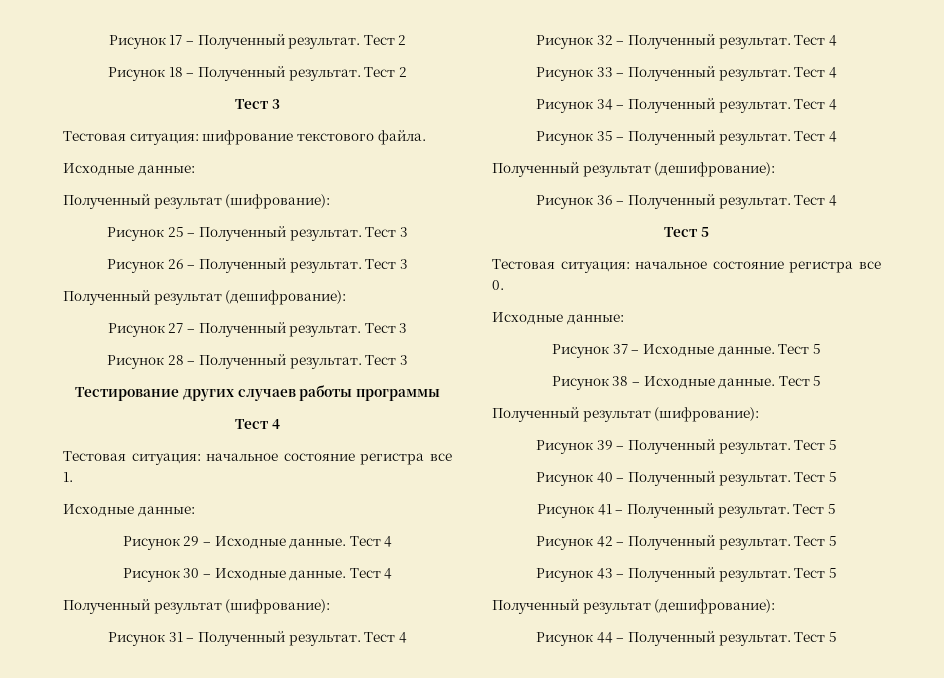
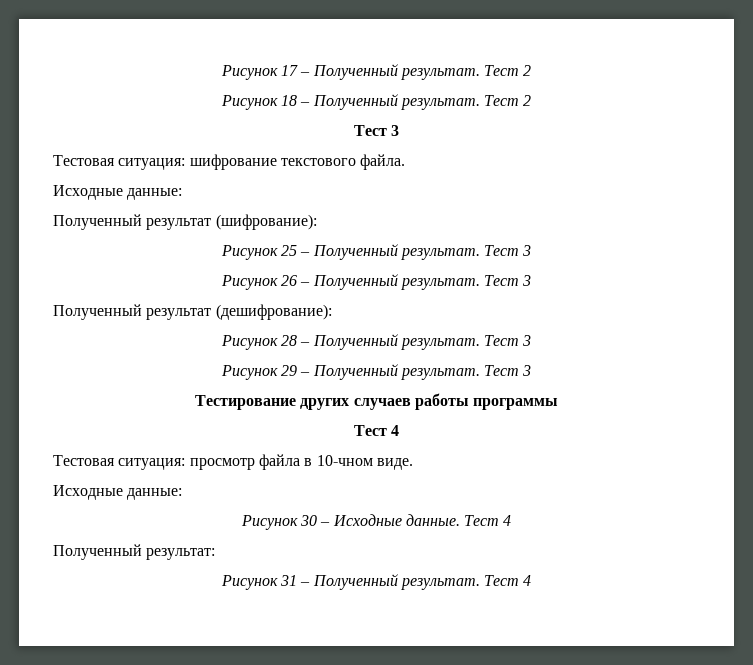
[168,322,408,337] [107,355,184,369] 27 – Полученный результат. Тест 3 // Рисунок 28 -> [280,334,532,350] [220,365,297,380] 28 – Полученный результат. Тест 3 // Рисунок 29
[206,453,453,465] [63,472,73,482] [63,504,195,517] [122,536,393,550] начальное состояние регистра все 1. // Исходные данные: // Рисунок 29 – Исходные данные. Тест 4 -> [189,454,413,470] [53,485,183,500] просмотр файла в 10-чном виде. // Исходные данные:
[153,599,331,614] результат (шифрование): -> [146,548,216,560] результат:
[536,34,837,49] [536,66,837,81] [536,98,837,113] [536,130,837,145] [492,162,776,177] [536,194,837,209] [664,227,709,237] [492,259,881,273] [492,280,504,290] [492,312,624,325] [552,344,821,358] [551,376,822,390] [492,407,760,422] [536,439,837,454] [536,471,837,486] [537,503,836,518] [536,535,837,550] [536,567,837,582] [492,599,776,614] [536,631,837,646] // Рисунок 32 – Полученный результат. Тест 4 // Рисунок 33 – Полученный результат. Тест 4 // Рисунок 34 – Полученный результат. Тест 4 // Рисунок 35 – Полученный результат. Тест 4 // Полученный результат (дешифрование): // Рисунок 36 – Полученный результат. Тест 4 // Тест 5 // Тестовая ситуация: начальное состояние регистра все 0. // Исходные данные: // Рисунок 37 – Исходные данные. Тест 5 // Рисунок 38 – Исходные данные. Тест 5 // Полученный результат (шифрование): // Рисунок 39 – Полученный результат. Тест 5 // Рисунок 40 – Полученный результат. Тест 5 // Рисунок 41 – Полученный результат. Тест 5 // Рисунок 42 – Полученный результат. Тест 5 // Рисунок 43 – Полученный результат. Тест 5 // Полученный результат (дешифрование): // Рисунок 44 – Полученный результат. Тест 5 -> (532, 580) none

